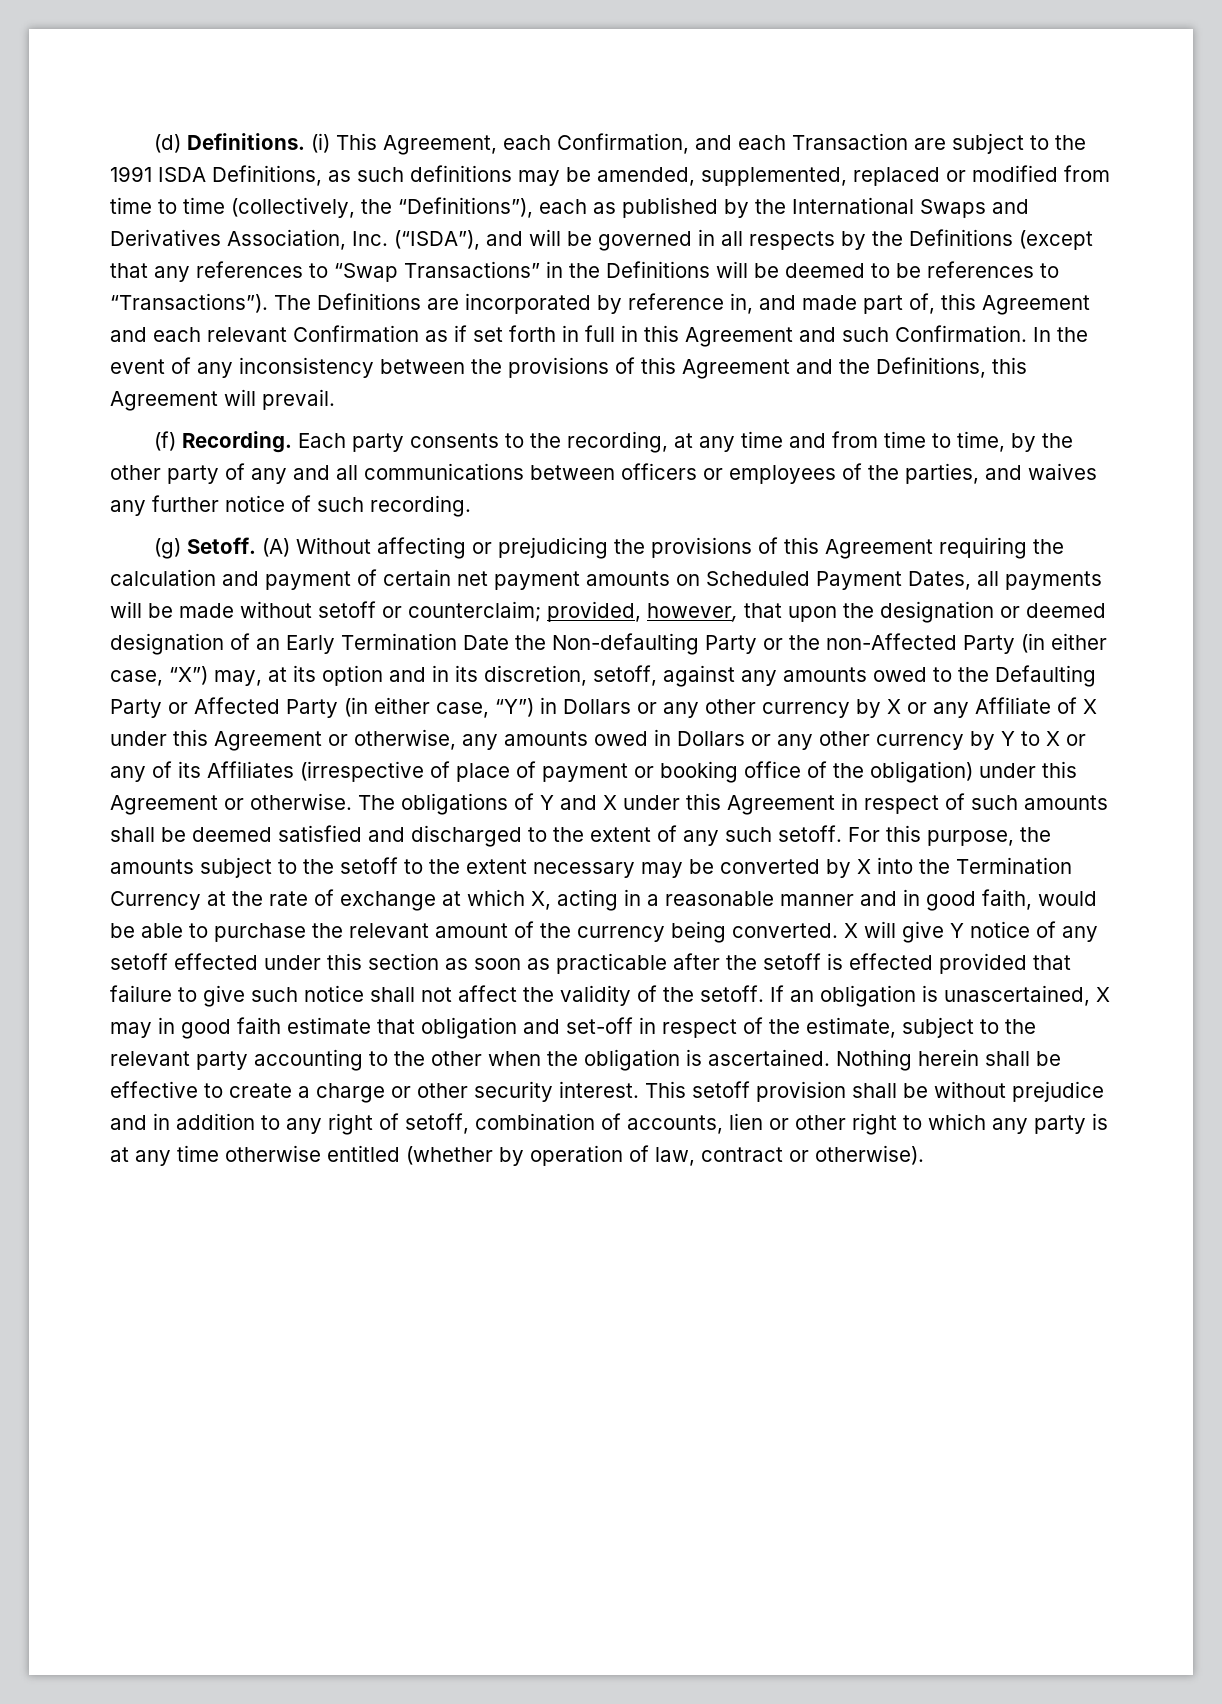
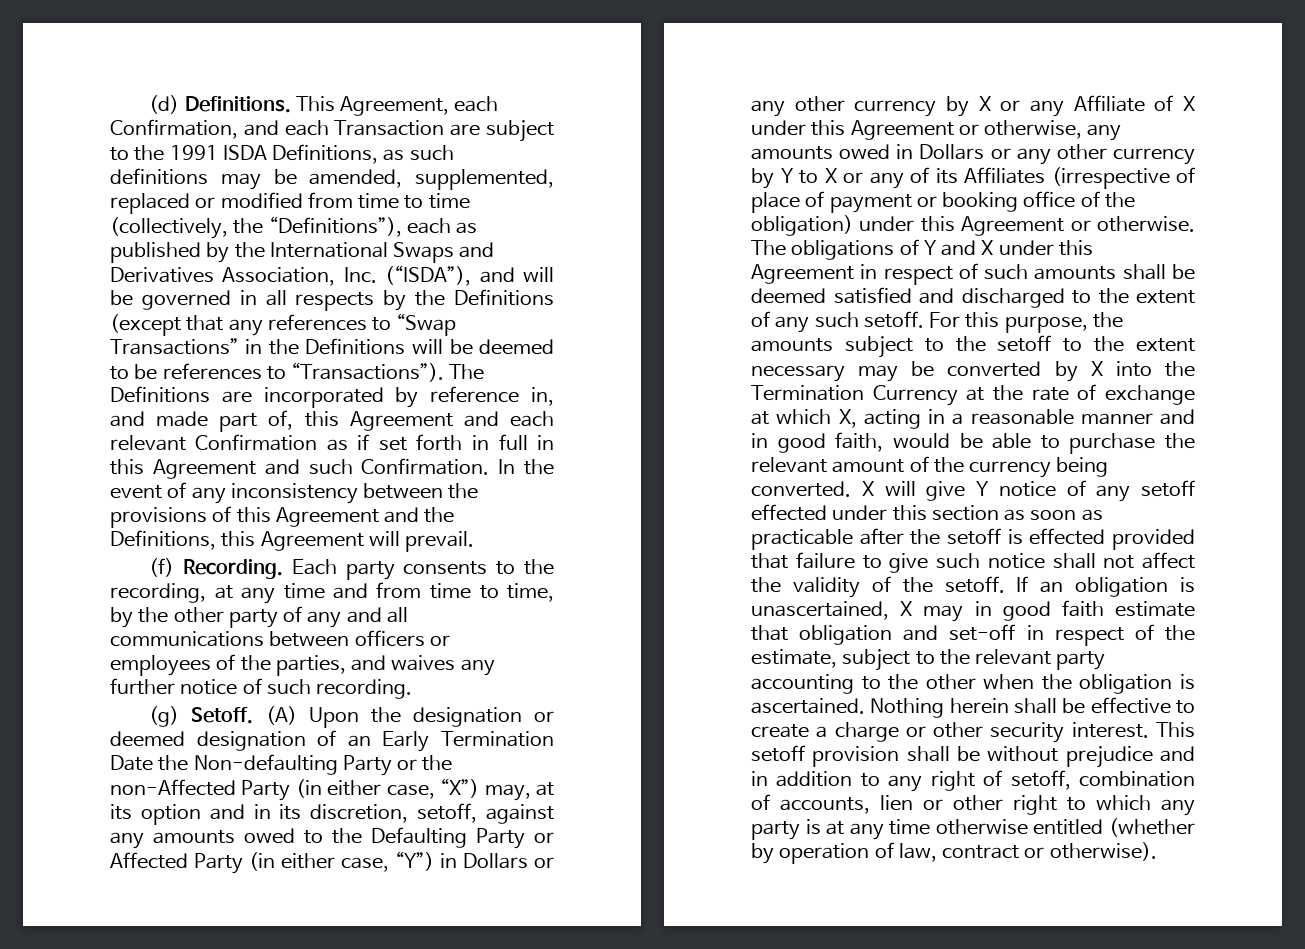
[310,133,330,153] (i) -> (291, 104) none
[295,537,1064,559] [110,569,1102,590] [110,601,837,622] Without affecting or prejudicing the provisions of this Agreement requiring the calculation and payment of certain net payment amounts on Scheduled Payment Dates, all payments will be made without setoff or counterclaim; provided, however, that upon -> [308,707,359,728] Upon

